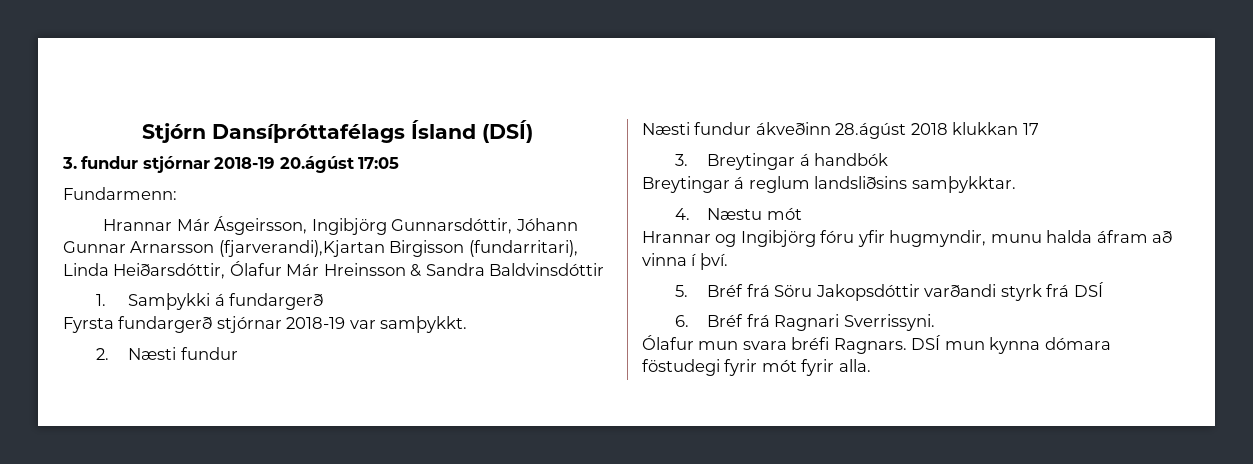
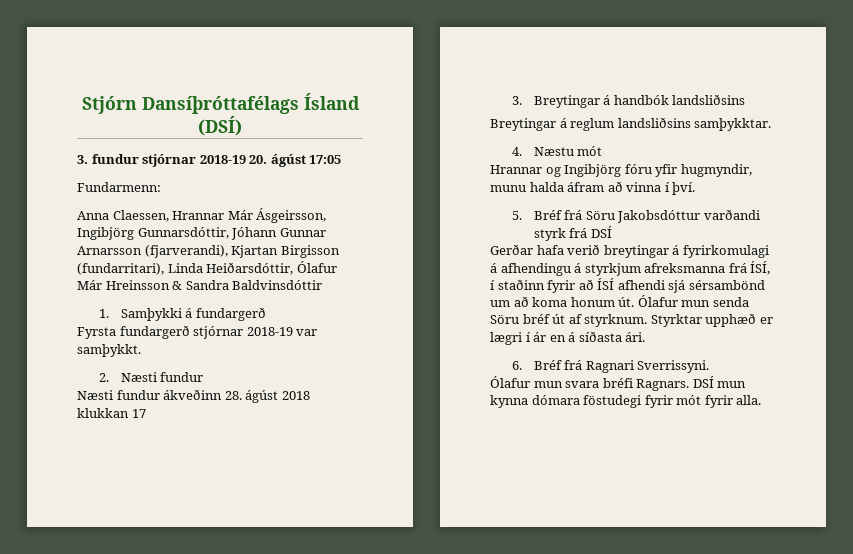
[279,156,354,173] 20.ágúst -> [249,154,306,167] 20. ágúst
(177, 193) none -> [77,210,169,222] Anna Claessen,
[218,240,385,257] (fjarverandi),Kjartan -> [144,245,279,258] (fjarverandi), Kjartan
[835,122,907,139] 28.ágúst -> [224,390,279,403] 28. ágúst
(889, 159) none -> [672,94,746,105] landsliðsins
[815,284,920,301] Jakopsdóttir -> [617,210,701,223] Jakobsdóttur
(1104, 289) none -> [490,244,769,258] [490,261,771,276] [490,278,765,293] [490,295,749,307] [490,313,773,327] [490,331,646,345] // Gerðar hafa verið breytingar á fyrirkomulagi á afhendingu á styrkjum afreksmanna frá ÍSÍ, í staðinn fyrir að ÍSÍ afhendi sjá sérsambönd um að koma honum út. Ólafur mun senda Söru bréf út af styrknum. Styrktar upphæð er lægri í ár en á síðasta ári.

